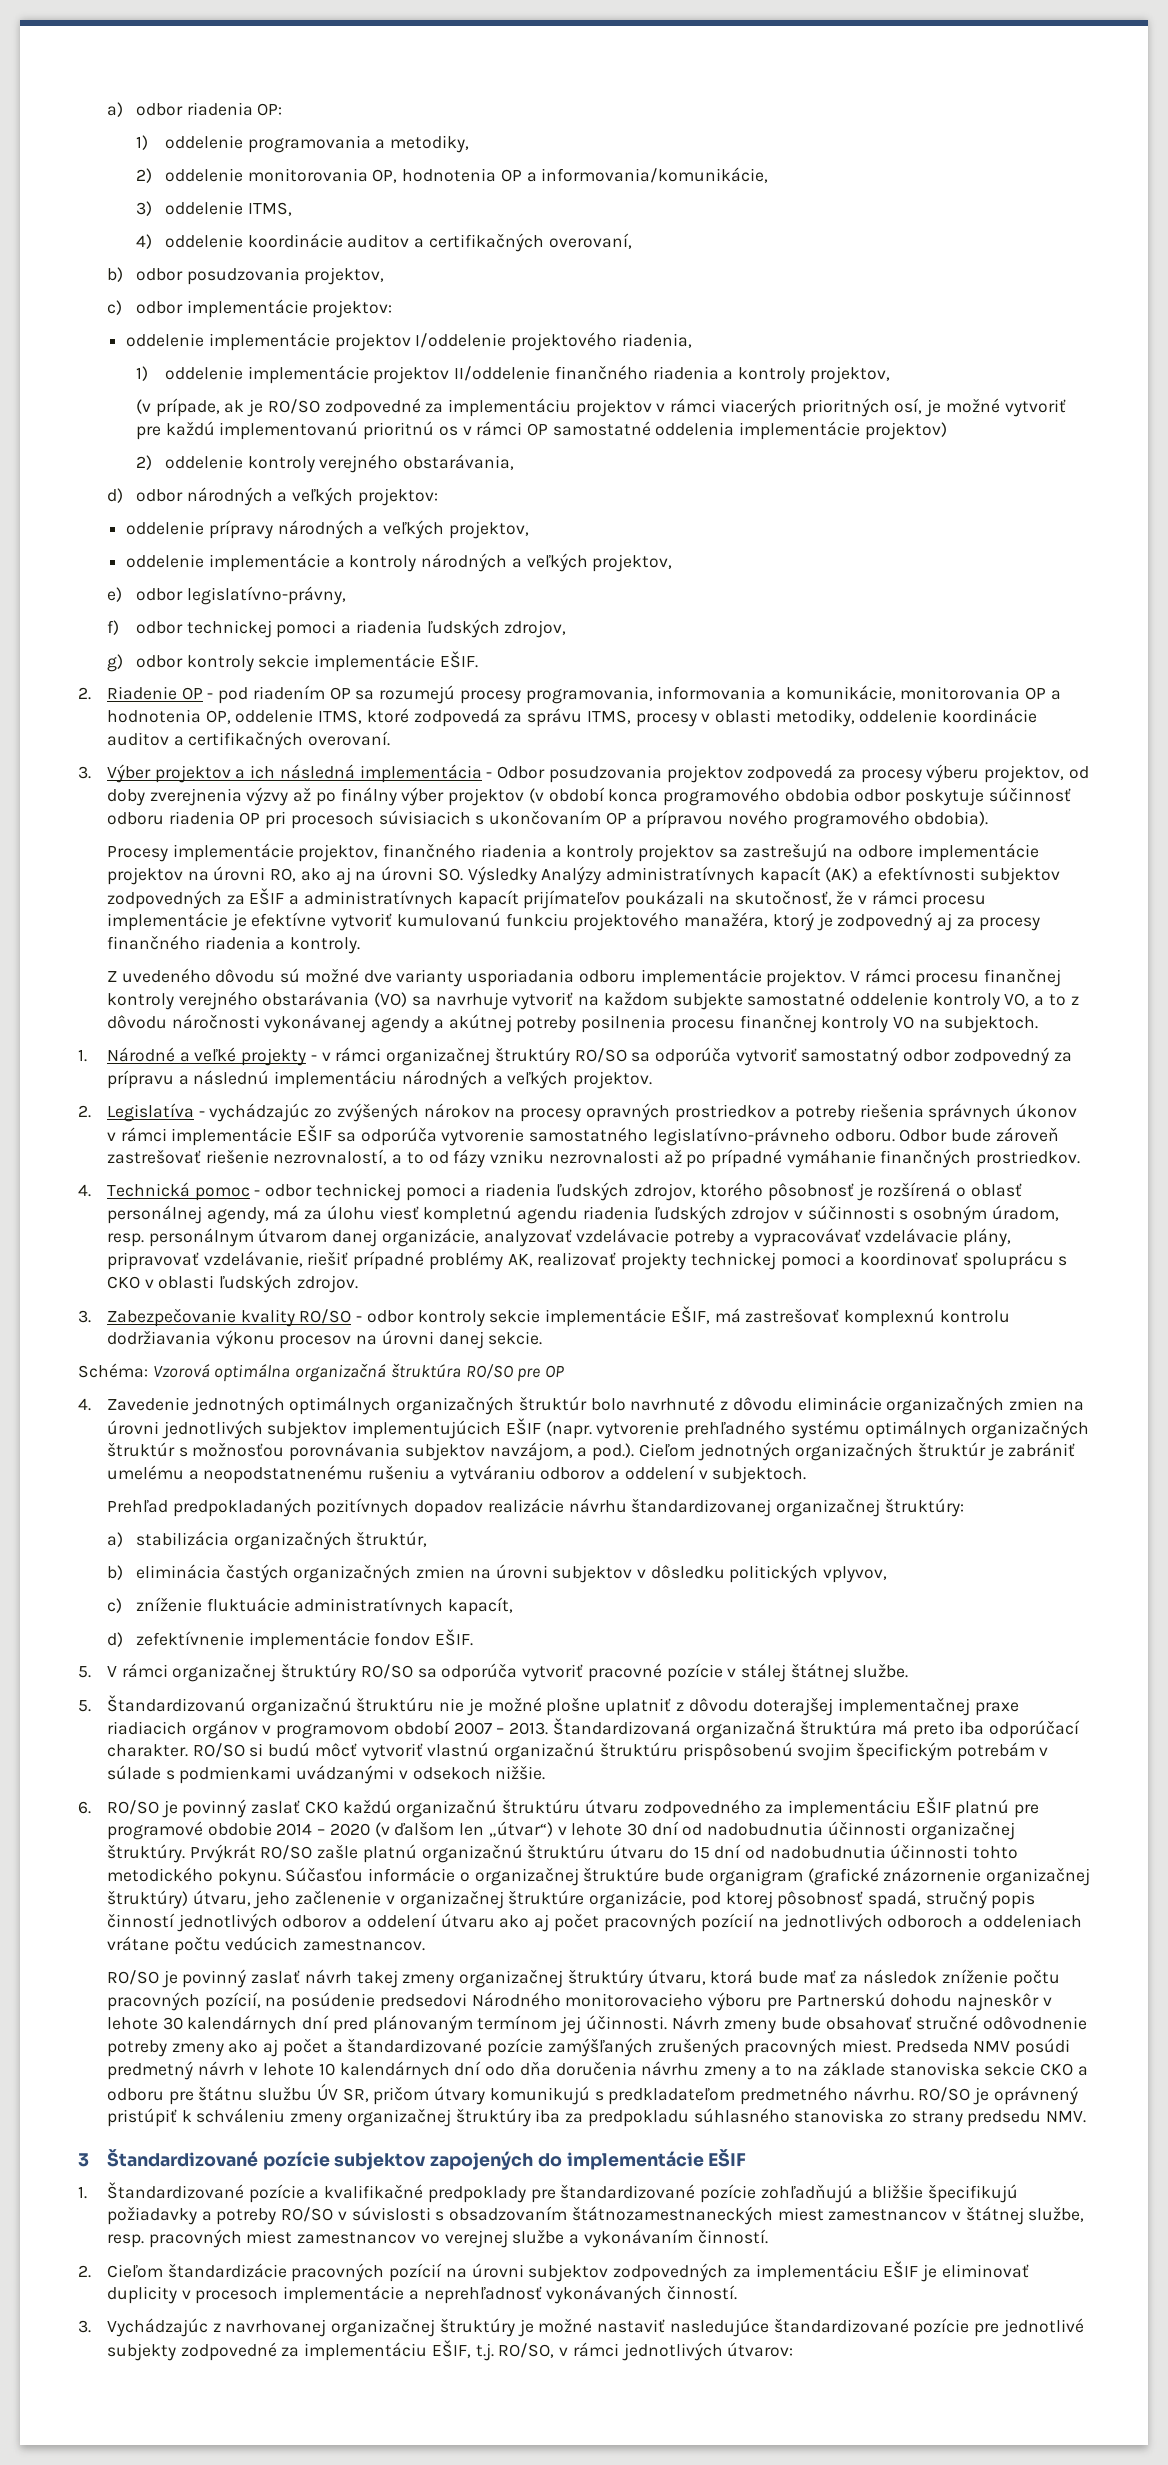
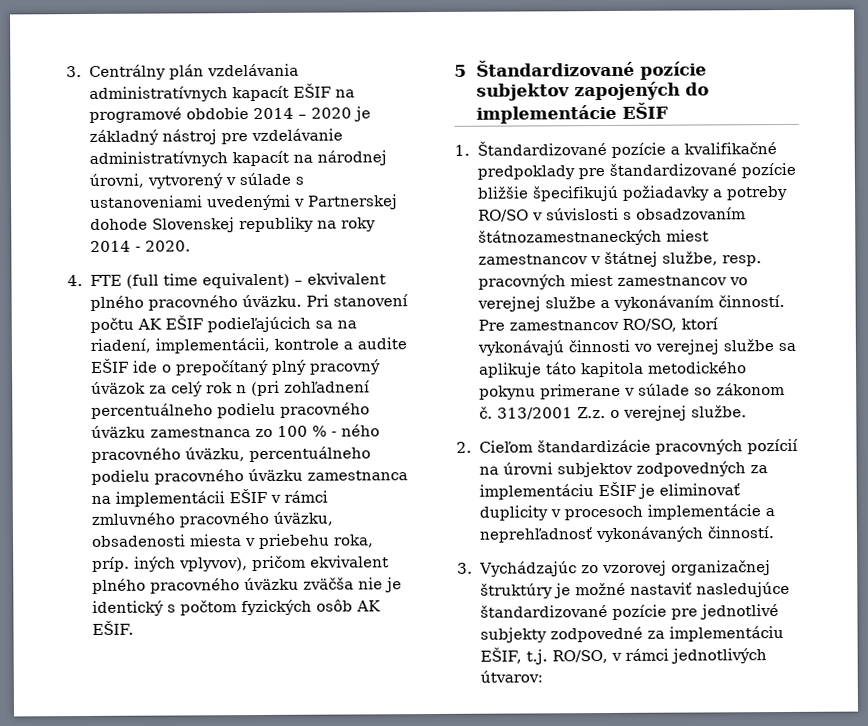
[106,102,283,117] [135,135,470,153] [135,167,769,183] [135,201,292,216] [135,233,632,252] [106,267,385,285] [106,299,393,318] [126,332,692,351] [135,365,890,384] [135,398,1066,417] [135,421,947,440] [135,454,515,473] [106,487,438,506] [126,520,529,539] [126,553,673,572] [106,586,346,605] [106,619,567,638] [106,651,478,672] [78,685,1061,704] [106,708,1038,727] [106,731,391,750] [78,764,1089,783] [106,787,1071,806] [106,810,989,829] [106,843,1039,862] [106,866,1060,885] [106,888,987,909] [106,912,1041,931] [106,935,361,954] [106,968,1062,987] [106,991,1079,1010] [106,1014,1039,1033] [78,1047,1072,1066] [106,1070,653,1089] [78,1103,1078,1122] [106,1125,1059,1146] [106,1149,1081,1168] [78,1182,1022,1201] [106,1205,1059,1224] [106,1228,1011,1247] [106,1251,1068,1270] [106,1274,358,1293] [78,1306,1010,1327] [106,1330,543,1349] [78,1363,565,1382] [78,1396,1084,1415] [106,1418,1090,1439] [106,1442,1076,1461] [106,1465,807,1484] [106,1498,964,1517] [106,1531,428,1550] [106,1564,888,1583] [106,1597,514,1616] [106,1629,474,1650] [78,1663,909,1682] [78,1695,1019,1716] [106,1718,1081,1739] [106,1742,1049,1761] [106,1765,546,1784] [78,1797,1040,1818] a) odbor riadenia OP: // 1) oddelenie programovania a metodiky, // 2) oddelenie monitorovania OP, hodnotenia OP a informovania/komunikácie, // 3) oddelenie ITMS, // 4) oddelenie koordinácie auditov a certifikačných overovaní, // b) odbor posudzovania projektov, // c) odbor implementácie projektov: // oddelenie implementácie projektov I/oddelenie projektového riadenia, // 1) oddelenie implementácie projektov II/oddelenie finančného riadenia a kontroly projektov, // (v prípade, ak je RO/SO zodpovedné za implementáciu projektov v rámci viacerých prioritných osí, je možné vytvoriť pre každú implementovanú prioritnú os v rámci OP samostatné oddelenia implementácie projektov) // 2) oddelenie kontroly verejného obstarávania, // d) odbor národných a veľkých projektov: // oddelenie prípravy národných a veľkých projektov, // oddelenie implementácie a kontroly národných a veľkých projektov, // e) odbor legislatívno-právny, // f) odbor technickej pomoci a riadenia ľudských zdrojov, // g) odbor kontroly sekcie implementácie EŠIF. // 2. Riadenie OP - pod riadením OP sa rozumejú procesy programovania, informovania a komunikácie, monitorovania OP a hodnotenia OP, oddelenie ITMS, ktoré zodpovedá za správu ITMS, procesy v oblasti metodiky, oddelenie koordinácie auditov a certifikačných overovaní. // 3. Výber projektov a ich následná implementácia - Odbor posudzovania projektov zodpovedá za procesy výberu projektov, od doby zverejnenia výzvy až po finálny výber projektov (v období konca programového obdobia odbor poskytuje súčinnosť odboru riadenia OP pri procesoch súvisiacich s ukončovaním OP a prípravou nového programového obdobia). // Procesy implementácie projektov, finančného riadenia a kontroly projektov sa zastrešujú na odbore implementácie projektov na úrovni RO, ako aj na úrovni SO. Výsledky Analýzy administratívnych kapacít (AK) a efektívnosti subjektov zodpovedných za EŠIF a administratívnych kapacít prijímateľov poukázali na skutočnosť, že v rámci procesu implementácie je efektívne vytvoriť kumulovanú funkciu projektového manažéra, ktorý je zodpovedný aj za procesy finančného riadenia a kontroly. // Z uvedeného dôvodu sú možné dve varianty usporiadania odboru implementácie projektov. V rámci procesu finančnej kontroly verejného obstarávania (VO) sa navrhuje vytvoriť na každom subjekte samostatné oddelenie kontroly VO, a to z dôvodu náročnosti vykonávanej agendy a akútnej potreby posilnenia procesu finančnej kontroly VO na subjektoch. // 1. Národné a veľké projekty - v rámci organizačnej štruktúry RO/SO sa odporúča vytvoriť samostatný odbor zodpovedný za prípravu a následnú implementáciu národných a veľkých projektov. // 2. Legislatíva - vychádzajúc zo zvýšených nárokov na procesy opravných prostriedkov a potreby riešenia správnych úkonov v rámci implementácie EŠIF sa odporúča vytvorenie samostatného legislatívno-právneho odboru. Odbor bude zároveň zastrešovať riešenie nezrovnalostí, a to od fázy vzniku nezrovnalosti až po prípadné vymáhanie finančných prostriedkov. // 4. Technická pomoc - odbor technickej pomoci a riadenia ľudských zdrojov, ktorého pôsobnosť je rozšírená o oblasť personálnej agendy, má za úlohu viesť kompletnú agendu riadenia ľudských zdrojov v súčinnosti s osobným úradom, resp. personálnym útvarom danej organizácie, analyzovať vzdelávacie potreby a vypracovávať vzdelávacie plány, pripravovať vzdelávanie, riešiť prípadné problémy AK, realizovať projekty technickej pomoci a koordinovať spoluprácu s CKO v oblasti ľudských zdrojov. // 3. Zabezpečovanie kvality RO/SO - odbor kontroly sekcie implementácie EŠIF, má zastrešovať komplexnú kontrolu dodržiavania výkonu procesov na úrovni danej sekcie. // Schéma: Vzorová optimálna organizačná štruktúra RO/SO pre OP // 4. Zavedenie jednotných optimálnych organizačných štruktúr bolo navrhnuté z dôvodu eliminácie organizačných zmien na úrovni jednotlivých subjektov implementujúcich EŠIF (napr. vytvorenie prehľadného systému optimálnych organizačných štruktúr s možnosťou porovnávania subjektov navzájom, a pod.). Cieľom jednotných organizačných štruktúr je zabrániť umelému a neopodstatnenému rušeniu a vytváraniu odborov a oddelení v subjektoch. // Prehľad predpokladaných pozitívnych dopadov realizácie návrhu štandardizovanej organizačnej štruktúry: // a) stabilizácia organizačných štruktúr, // b) eliminácia častých organizačných zmien na úrovni subjektov v dôsledku politických vplyvov, // c) zníženie fluktuácie administratívnych kapacít, // d) zefektívnenie implementácie fondov EŠIF. // 5. V rámci organizačnej štruktúry RO/SO sa odporúča vytvoriť pracovné pozície v stálej štátnej službe. // 5. Štandardizovanú organizačnú štruktúru nie je možné plošne uplatniť z dôvodu doterajšej implementačnej praxe riadiacich orgánov v programovom období 2007 – 2013. Štandardizovaná organizačná štruktúra má preto iba odporúčací charakter. RO/SO si budú môcť vytvoriť vlastnú organizačnú štruktúru prispôsobenú svojim špecifickým potrebám v súlade s podmienkami uvádzanými v odsekoch nižšie. // 6. RO/SO je povinný zaslať CKO každú organizačnú štruktúru útvaru zodpovedného za implementáciu EŠIF platnú pre -> [66,63,299,80] [88,83,355,102] 3. Centrálny plán vzdelávania administratívnych kapacít EŠIF na
[374,1821,1015,1840] [106,1844,1019,1863] [106,1867,1090,1886] [106,1890,1036,1909] [106,1913,1082,1932] [106,1936,426,1955] [106,1969,1060,1988] [106,1992,1052,2011] [106,2015,1088,2034] [106,2038,1071,2057] [106,2061,1088,2080] [106,2083,1078,2105] [106,2108,1087,2127] [78,2153,89,2167] (v ďalšom len „útvar“) v lehote 30 dní od nadobudnutia účinnosti organizačnej štruktúry. Prvýkrát RO/SO zašle platnú organizačnú štruktúru útvaru do 15 dní od nadobudnutia účinnosti tohto metodického pokynu. Súčasťou informácie o organizačnej štruktúre bude organigram (grafické znázornenie organizačnej štruktúry) útvaru, jeho začlenenie v organizačnej štruktúre organizácie, pod ktorej pôsobnosť spadá, stručný popis činností jednotlivých odborov a oddelení útvaru ako aj počet pracovných pozícií na jednotlivých odboroch a oddeleniach vrátane počtu vedúcich zamestnancov. // RO/SO je povinný zaslať návrh takej zmeny organizačnej štruktúry útvaru, ktorá bude mať za následok zníženie počtu pracovných pozícií, na posúdenie predsedovi Národného monitorovacieho výboru pre Partnerskú dohodu najneskôr v lehote 30 kalendárnych dní pred plánovaným termínom jej účinnosti. Návrh zmeny bude obsahovať stručné odôvodnenie potreby zmeny ako aj počet a štandardizované pozície zamýšľaných zrušených pracovných miest. Predseda NMV posúdi predmetný návrh v lehote 10 kalendárnych dní odo dňa doručenia návrhu zmeny a to na základe stanoviska sekcie CKO a odboru pre štátnu službu ÚV SR, pričom útvary komunikujú s predkladateľom predmetného návrhu. RO/SO je oprávnený pristúpiť k schváleniu zmeny organizačnej štruktúry iba za predpokladu súhlasného stanoviska zo strany predsedu NMV. // 3 -> [353,106,371,122] [88,128,343,145] [88,150,387,167] [88,172,304,189] [89,194,398,211] [89,216,376,233] [89,240,191,252] [67,272,386,289] [89,294,408,311] [89,315,357,333] [89,337,407,354] [89,358,381,376] [90,380,370,397] [90,402,370,419] [90,424,380,438] [90,446,371,463] [90,468,408,485] [90,488,328,507] [90,511,333,528] [90,533,374,550] [91,555,389,572] [91,577,402,594] [91,599,381,616] [91,620,135,635] [454,64,467,77] je základný nástroj pre vzdelávanie administratívnych kapacít na národnej úrovni, vytvorený v súlade s ustanoveniami uvedenými v Partnerskej dohode Slovenskej republiky na roky 2014 - 2020. // 4. FTE (full time equivalent) – ekvivalent plného pracovného úväzku. Pri stanovení počtu AK EŠIF podieľajúcich sa na riadení, implementácii, kontrole a audite EŠIF ide o prepočítaný plný pracovný úväzok za celý rok n (pri zohľadnení percentuálneho podielu pracovného úväzku zamestnanca zo 100 % - ného pracovného úväzku, percentuálneho podielu pracovného úväzku zamestnanca na implementácii EŠIF v rámci zmluvného pracovného úväzku, obsadenosti miesta v priebehu roka, príp. iných vplyvov), pričom ekvivalent plného pracovného úväzku zväčša nie je identický s počtom fyzických osôb AK EŠIF. // 5
[760,2184,868,2203] zohľadňujú a -> (796, 170) none
(768, 2236) none -> [477,317,719,332] [476,339,796,356] [477,361,747,378] [478,382,785,400] [478,405,747,421] Pre zamestnancov RO/SO, ktorí vykonávajú činnosti vo verejnej službe sa aplikuje táto kapitola metodického pokynu primerane v súlade so zákonom č. 313/2001 Z.z. o verejnej službe.
[212,2319,327,2337] z navrhovanej -> [580,560,667,577] zo vzorovej

